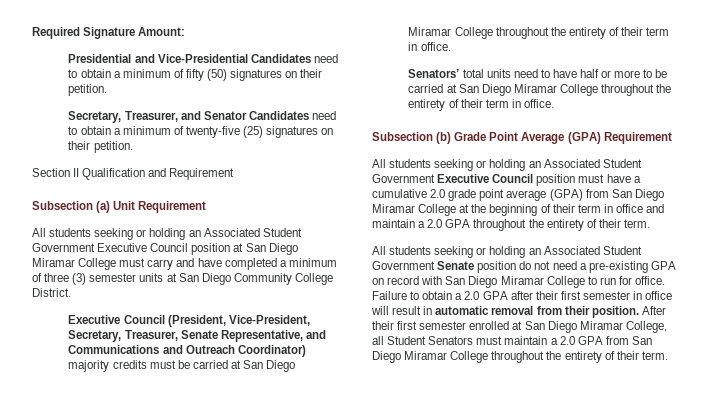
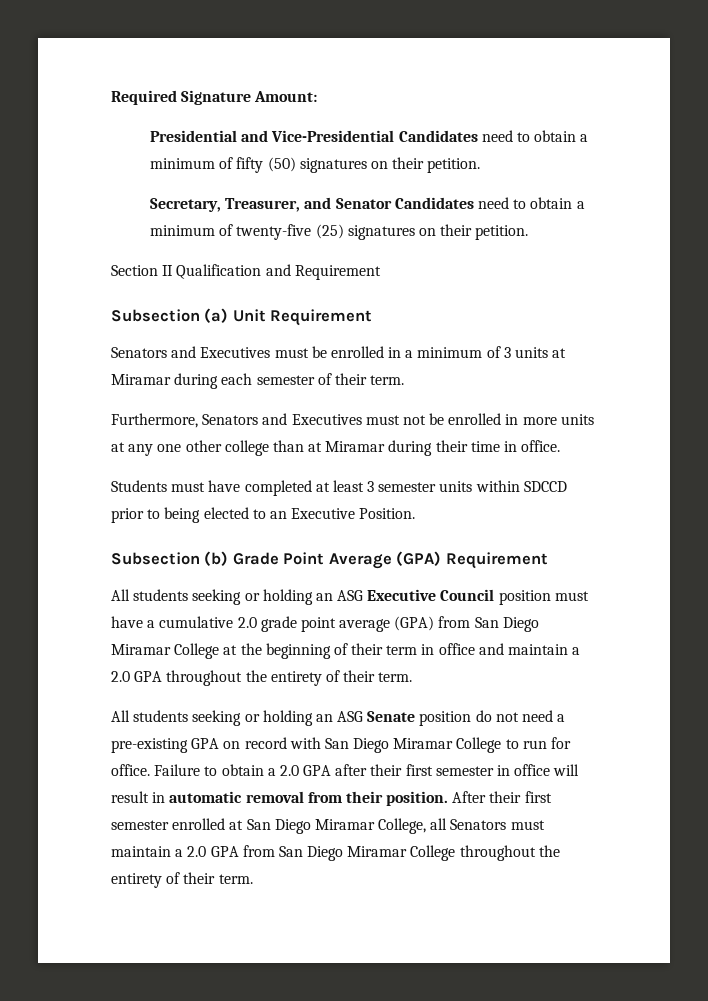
[32,228,302,240] [32,243,298,255] [32,258,337,270] [32,273,333,285] [32,288,71,297] [68,315,310,327] [68,330,326,342] [68,345,306,357] [68,360,296,372] [408,27,670,39] [408,42,451,51] [408,69,668,78] [408,84,672,96] [408,99,554,111] All students seeking or holding an Associated Student Government Executive Council position at San Diego Miramar College must carry and have completed a minimum of three (3) semester units at San Diego Community College District. // Executive Council (President, Vice-President, Secretary, Treasurer, Senate Representative, and Communications and Outreach Coordinator) majority credits must be carried at San Diego Miramar College throughout the entirety of their term in office. // Senators’ total units need to have half or more to be carried at San Diego Miramar College throughout the entirety of their term in office. -> [111,346,567,358] [111,373,405,389] [111,413,594,428] [111,440,561,456] [111,480,567,496] [111,507,416,523] Senators and Executives must be enrolled in a minimum of 3 units at Miramar during each semester of their term. // Furthermore, Senators and Executives must not be enrolled in more units at any one other college than at Miramar during their time in office. // Students must have completed at least 3 semester units within SDCCD prior to being elected to an Executive Position.
[543,159,642,168] [372,174,435,183] Associated Student Government -> [337,590,364,601] ASG
[543,246,642,255] [372,261,435,270] Associated Student Government -> [337,711,364,722] ASG
[387,336,427,345] Student -> (448, 824) none

